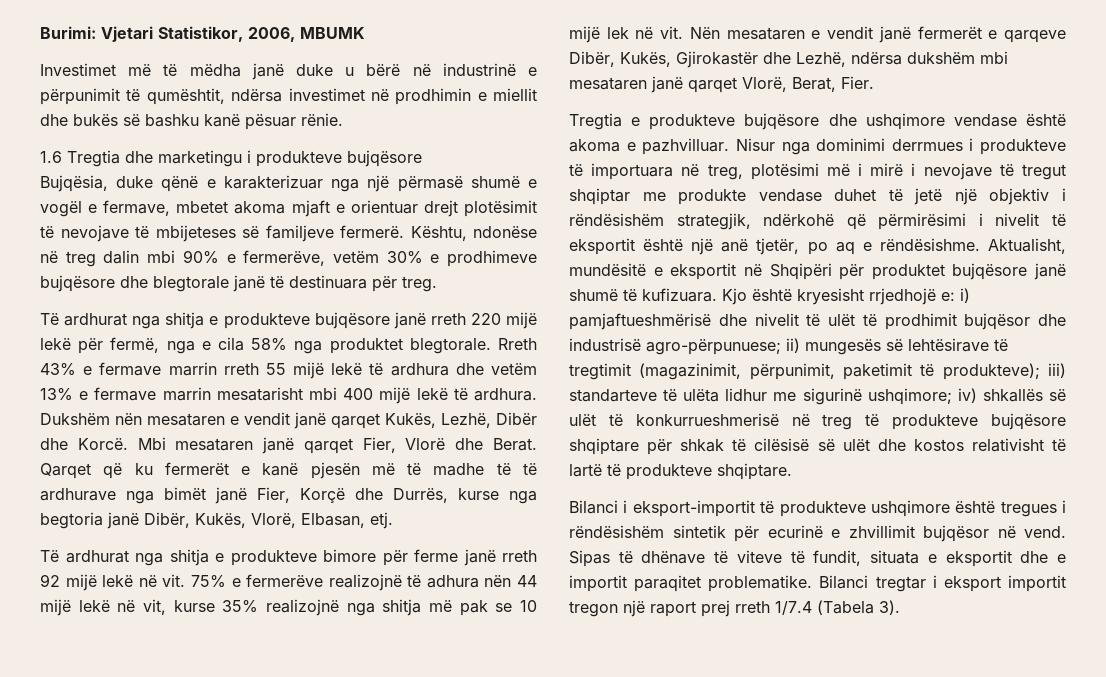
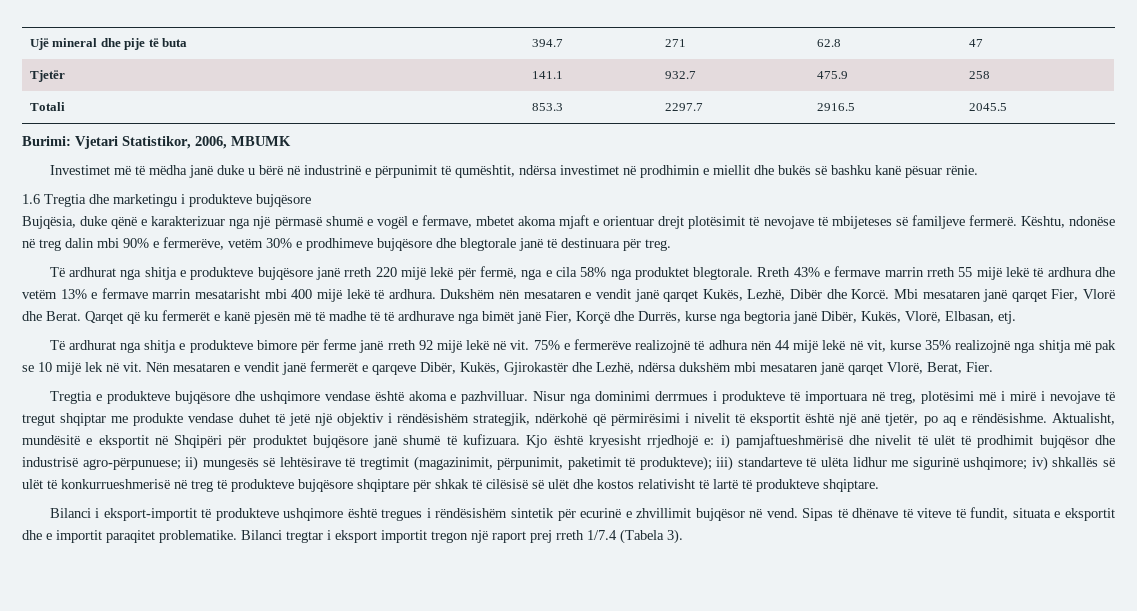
(40, 32) none -> [29,38,188,50] [531,39,563,47] [664,39,686,47] [816,39,841,47] [968,39,983,47] [29,70,65,82] [531,71,563,79] [664,71,696,79] [816,71,848,79] [968,71,990,79] [29,102,65,111] [531,103,563,111] [664,103,703,111] [816,103,855,111] [968,103,1007,111] Ujë mineral dhe pije të buta | 394.7 | 271 | 62.8 | 47 // Tjetër | 141.1 | 932.7 | 475.9 | 258 // Totali | 853.3 | 2297.7 | 2916.5 | 2045.5 //

